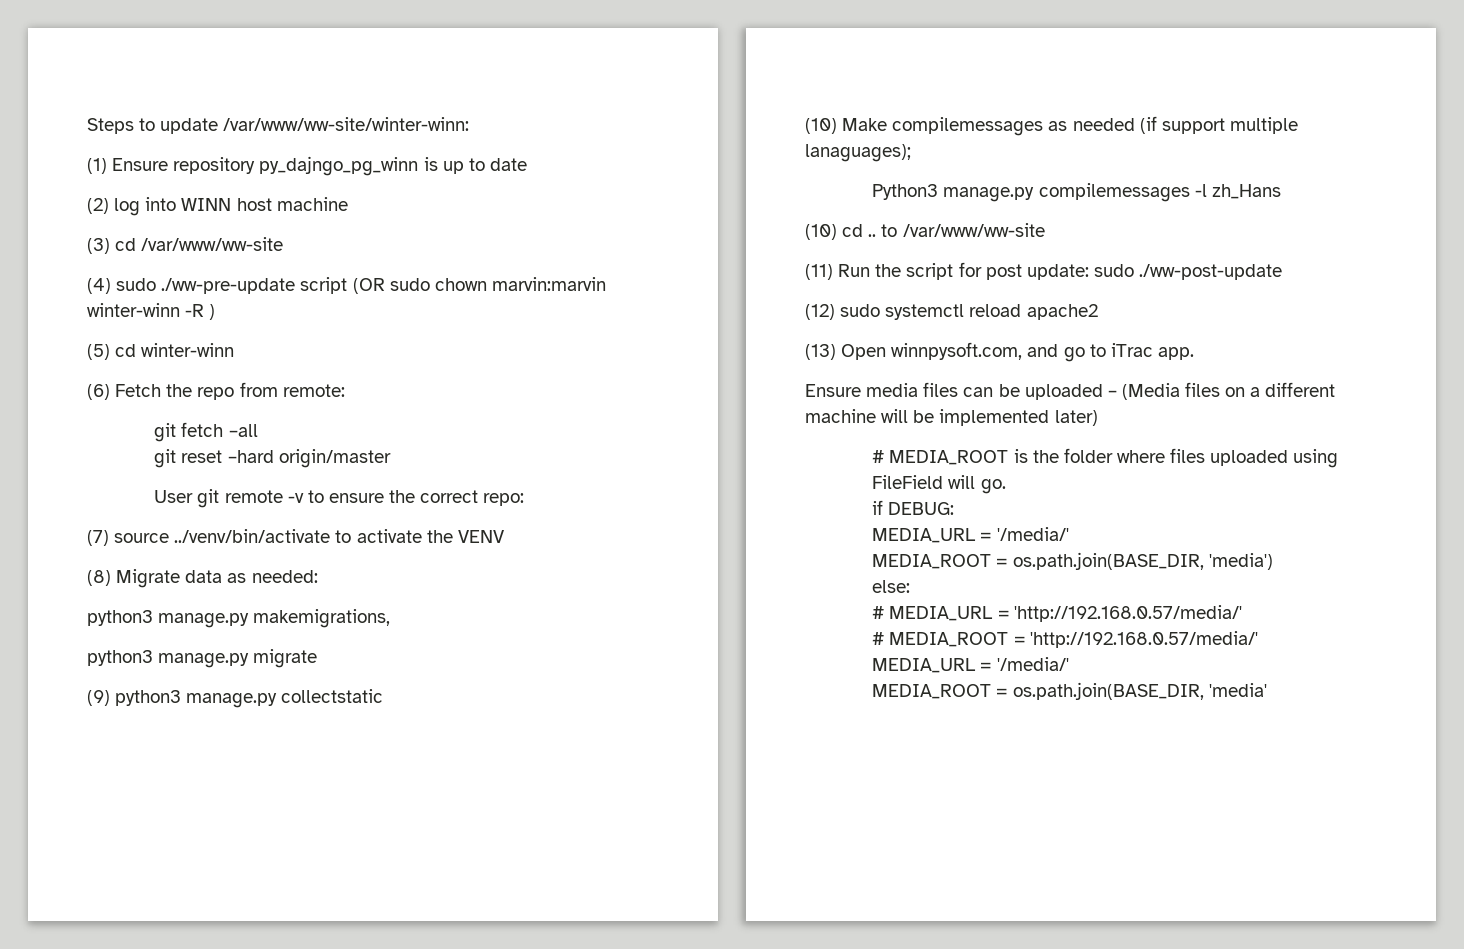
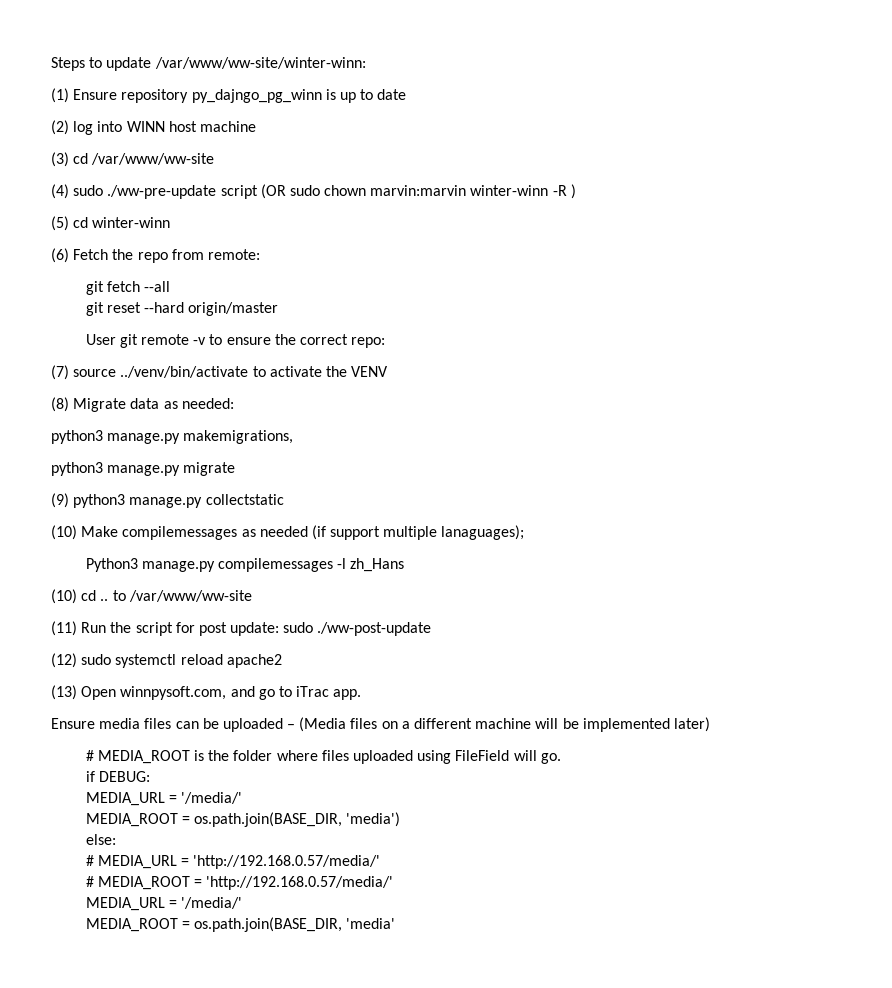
[228,424,258,437] –all -> [144,281,171,292] --all
[227,450,274,463] –hard -> [144,302,185,313] --hard

